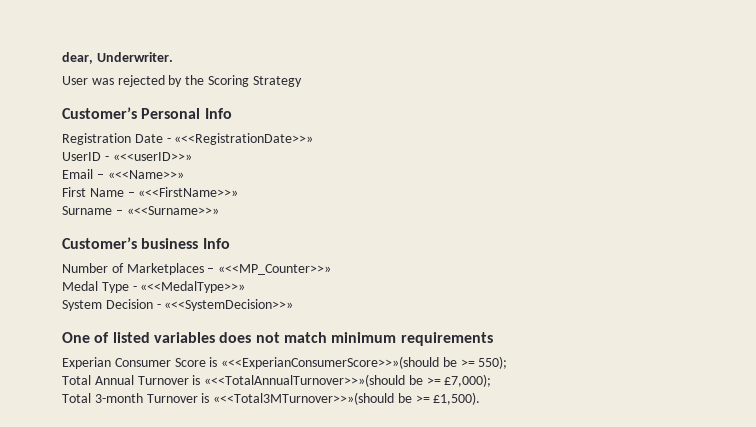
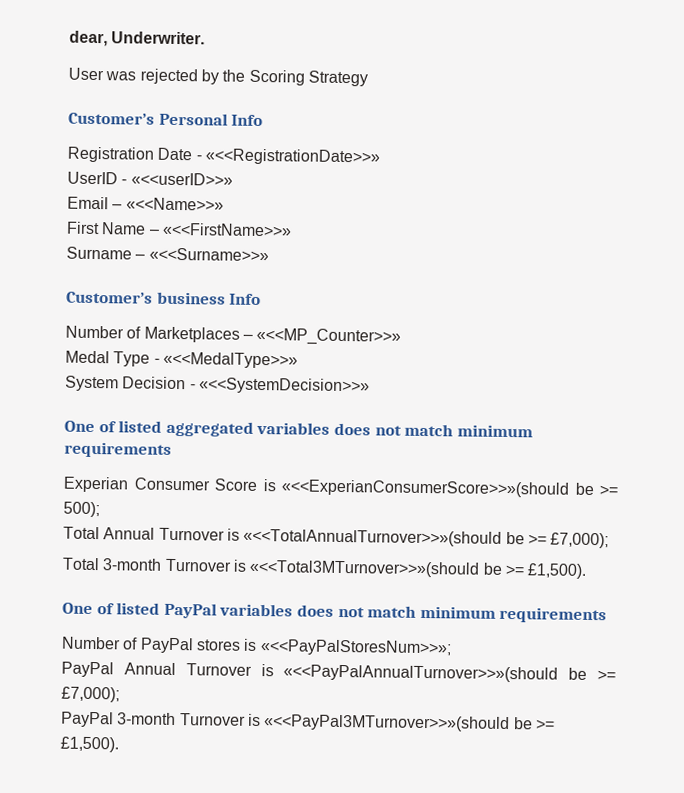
(150, 337) none -> [165,420,254,437] aggregated
[478,356,508,369] 550); -> [63,501,100,518] 500);
(481, 398) none -> [62,602,608,624] [61,636,452,657] [61,661,617,683] [61,686,120,703] [61,711,555,733] [60,736,119,753] // One of listed PayPal variables does not match minimum requirements // Number of PayPal stores is «<<PayPalStoresNum>>»; // PayPal Annual Turnover is «<<PayPalAnnualTurnover>>»(should be >= £7,000); // PayPal 3-month Turnover is «<<PayPal3MTurnover>>»(should be >= £1,500).

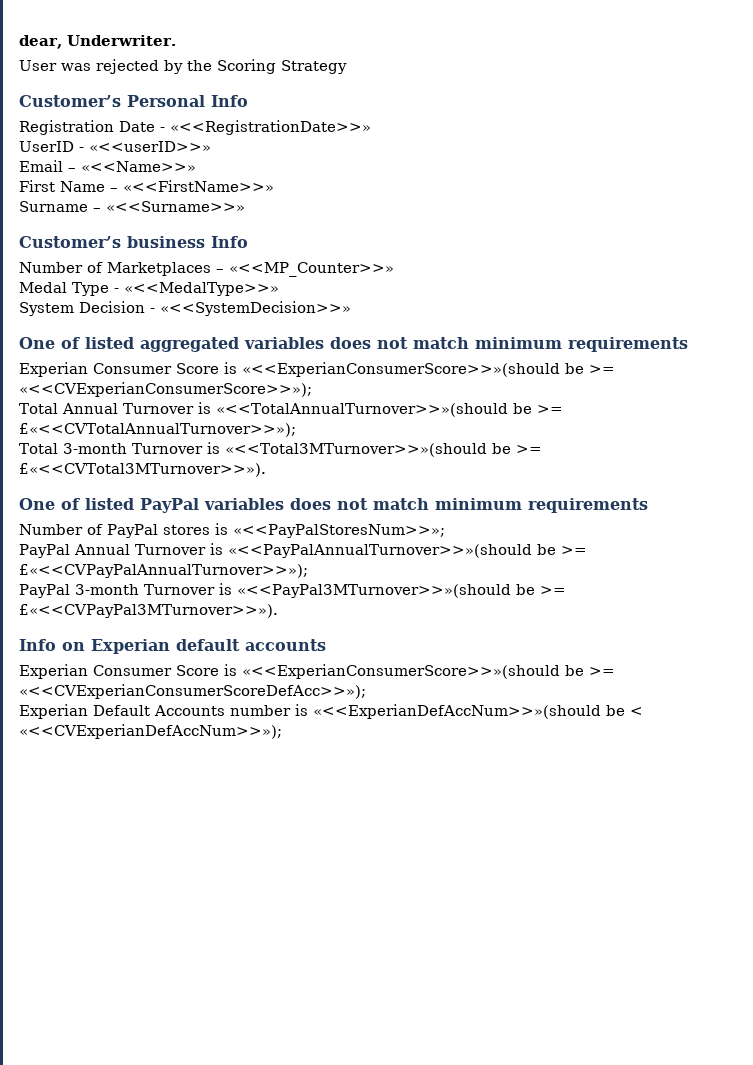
[63,501,100,518] 500); -> [19,382,312,397] «<<CVExperianConsumerScore>>»);
[550,532,610,549] £7,000); -> [19,423,296,437] £«<<CVTotalAnnualTurnover>>»);
[527,563,588,579] £1,500). -> [19,463,266,477] £«<<CVTotal3MTurnover>>»).
[61,686,120,703] £7,000); -> [19,564,308,578] £«<<CVPayPalAnnualTurnover>>»);
[60,736,119,753] £1,500). -> [19,604,278,618] [19,639,326,654] [19,664,615,679] [19,684,366,699] [19,704,643,719] [19,724,282,739] £«<<CVPayPal3MTurnover>>»). // Info on Experian default accounts // Experian Consumer Score is «<<ExperianConsumerScore>>»(should be >= «<<CVExperianConsumerScoreDefAcc>>»); // Experian Default Accounts number is «<<ExperianDefAccNum>>»(should be < «<<CVExperianDefAccNum>>»);

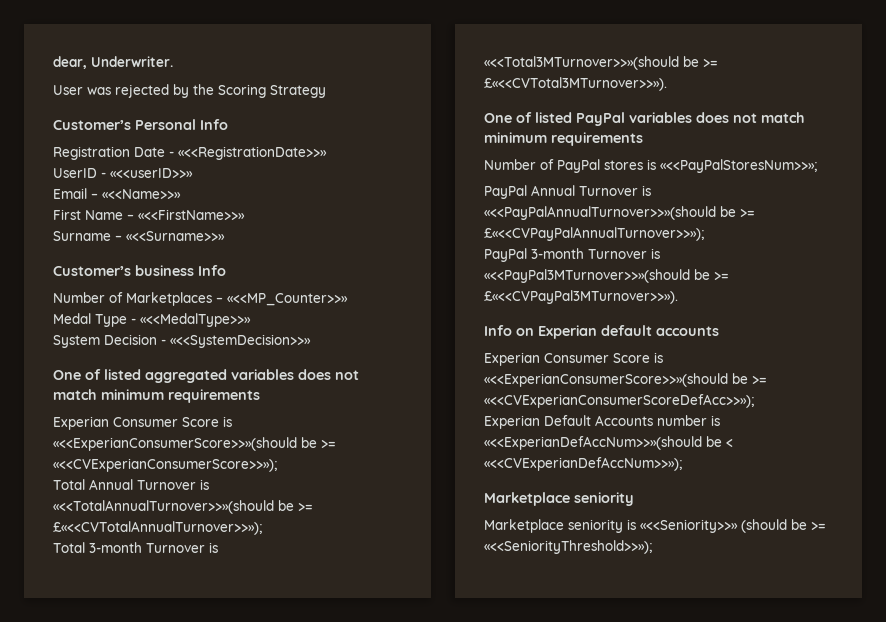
(282, 731) none -> [484,492,634,506] [484,519,826,533] [484,540,652,554] // Marketplace seniority // Marketplace seniority is «<<Seniority>>» (should be >= «<<SeniorityThreshold>>»);

